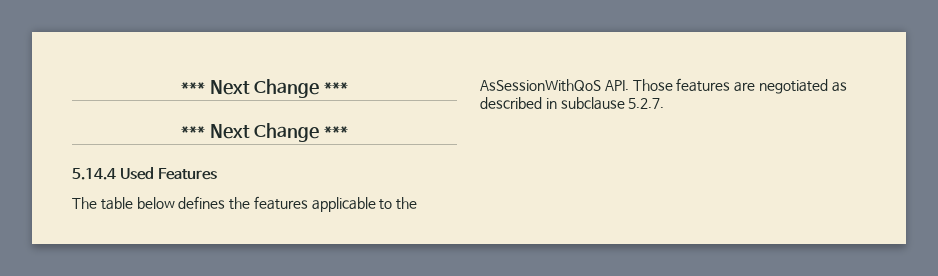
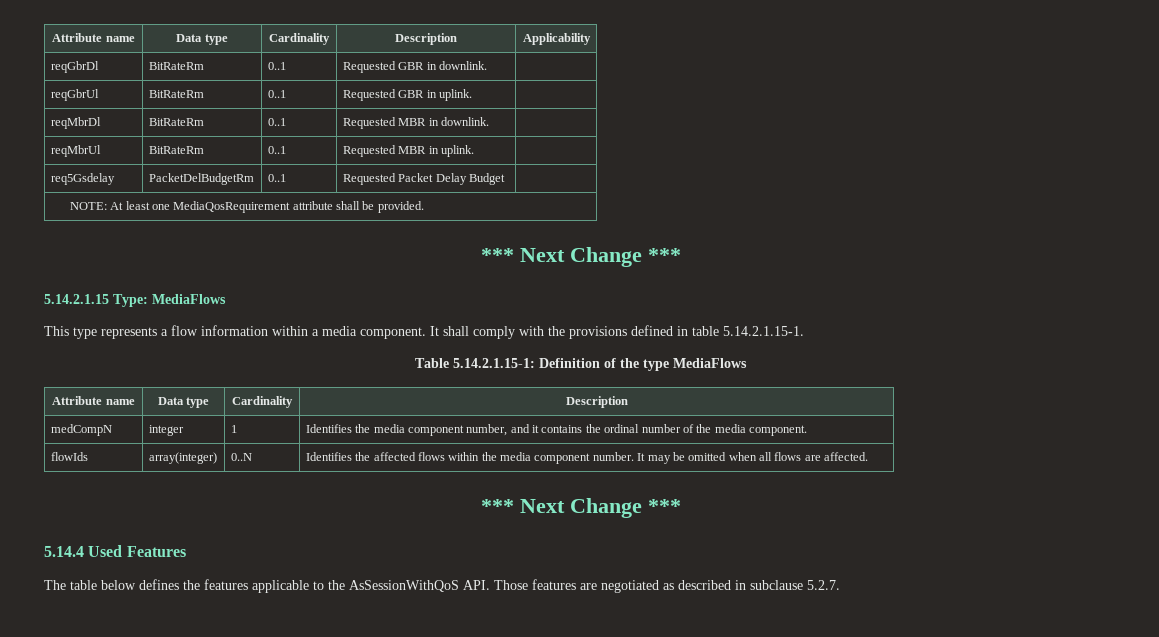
[181,79,348,98] *** Next Change *** -> [52,33,135,42] [176,34,228,45] [269,33,330,45] [395,33,457,45] [522,33,591,45] [50,61,99,73] [148,62,204,70] [267,62,286,70] [342,61,487,73] [50,89,99,101] [148,90,204,98] [267,90,286,98] [342,89,472,101] [50,117,101,129] [148,118,204,126] [267,118,286,126] [342,117,489,129] [50,145,101,157] [148,146,204,154] [267,146,286,154] [342,145,474,157] [50,173,115,185] [148,173,254,185] [267,174,286,182] [342,173,505,185] [69,201,424,213] [480,247,681,267] [44,294,226,307] [44,325,804,339] [415,358,747,371] [52,396,135,405] [157,397,210,408] [232,396,293,408] [565,396,628,408] [50,424,112,436] [148,425,184,436] [230,425,237,433] [305,424,808,436] [50,452,88,461] [148,452,217,464] [230,453,252,461] [305,452,869,464] Attribute name | Data type | Cardinality | Description | Applicability // reqGbrDl | BitRateRm | 0..1 | Requested GBR in downlink. | // reqGbrUl | BitRateRm | 0..1 | Requested GBR in uplink. | // reqMbrDl | BitRateRm | 0..1 | Requested MBR in downlink. | // reqMbrUl | BitRateRm | 0..1 | Requested MBR in uplink. | // req5Gsdelay | PacketDelBudgetRm | 0..1 | Requested Packet Delay Budget | // NOTE: At least one MediaQosRequirement attribute shall be provided. // *** Next Change *** // 5.14.2.1.15 Type: MediaFlows // This type represents a flow information within a media component. It shall comply with the provisions defined in table 5.14.2.1.15-1. // Table 5.14.2.1.15-1: Definition of the type MediaFlows // Attribute name | Data type | Cardinality | Description // medCompN | integer | 1 | Identifies the media component number, and it contains the ordinal number of the media component. // flowIds | array(integer) | 0..N | Identifies the affected flows within the media component number. It may be omitted when all flows are affected.

